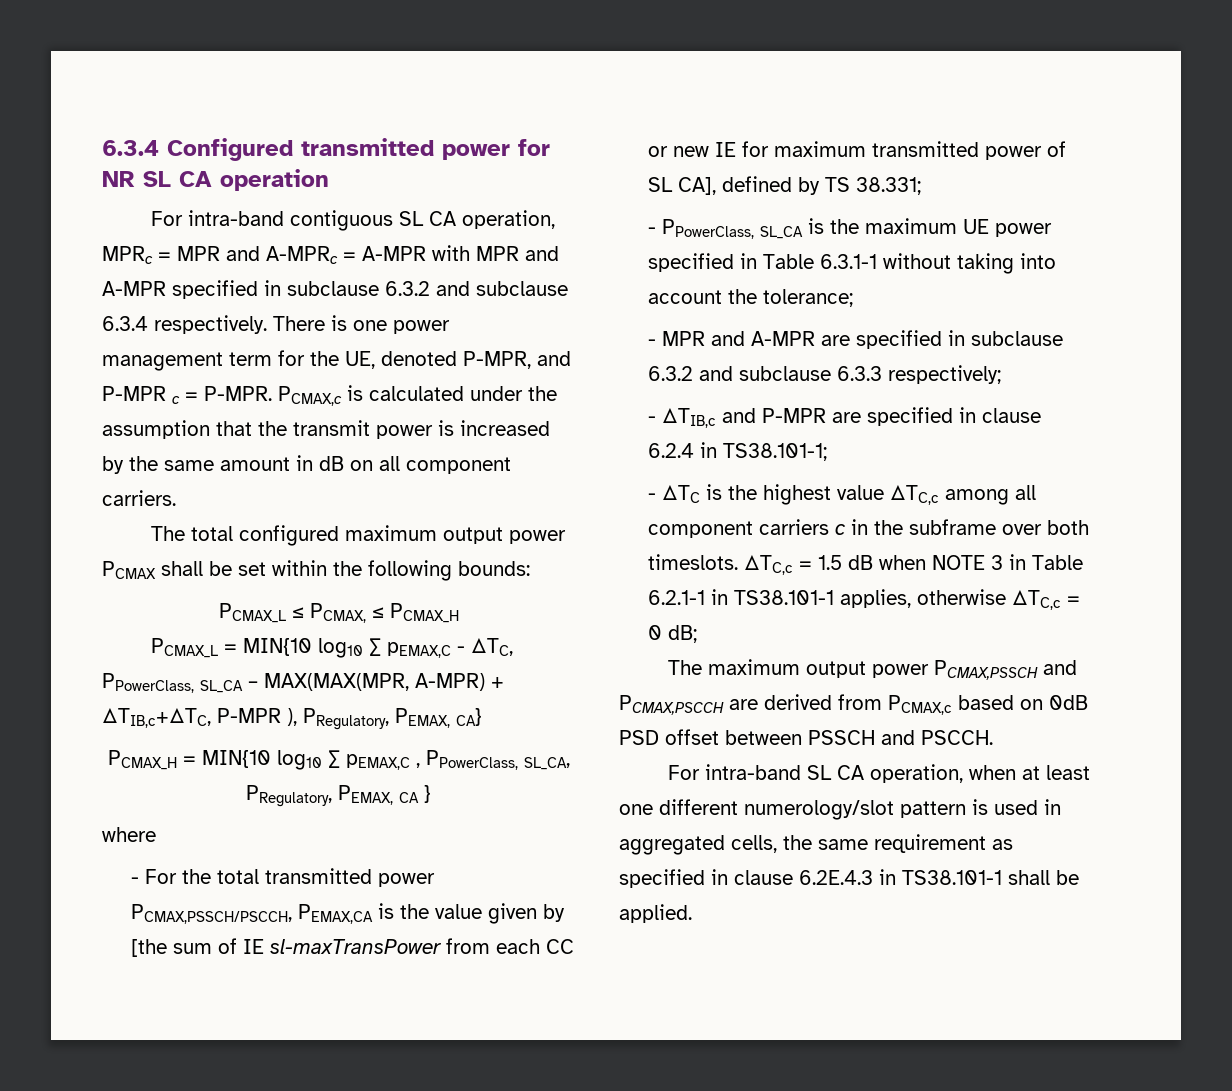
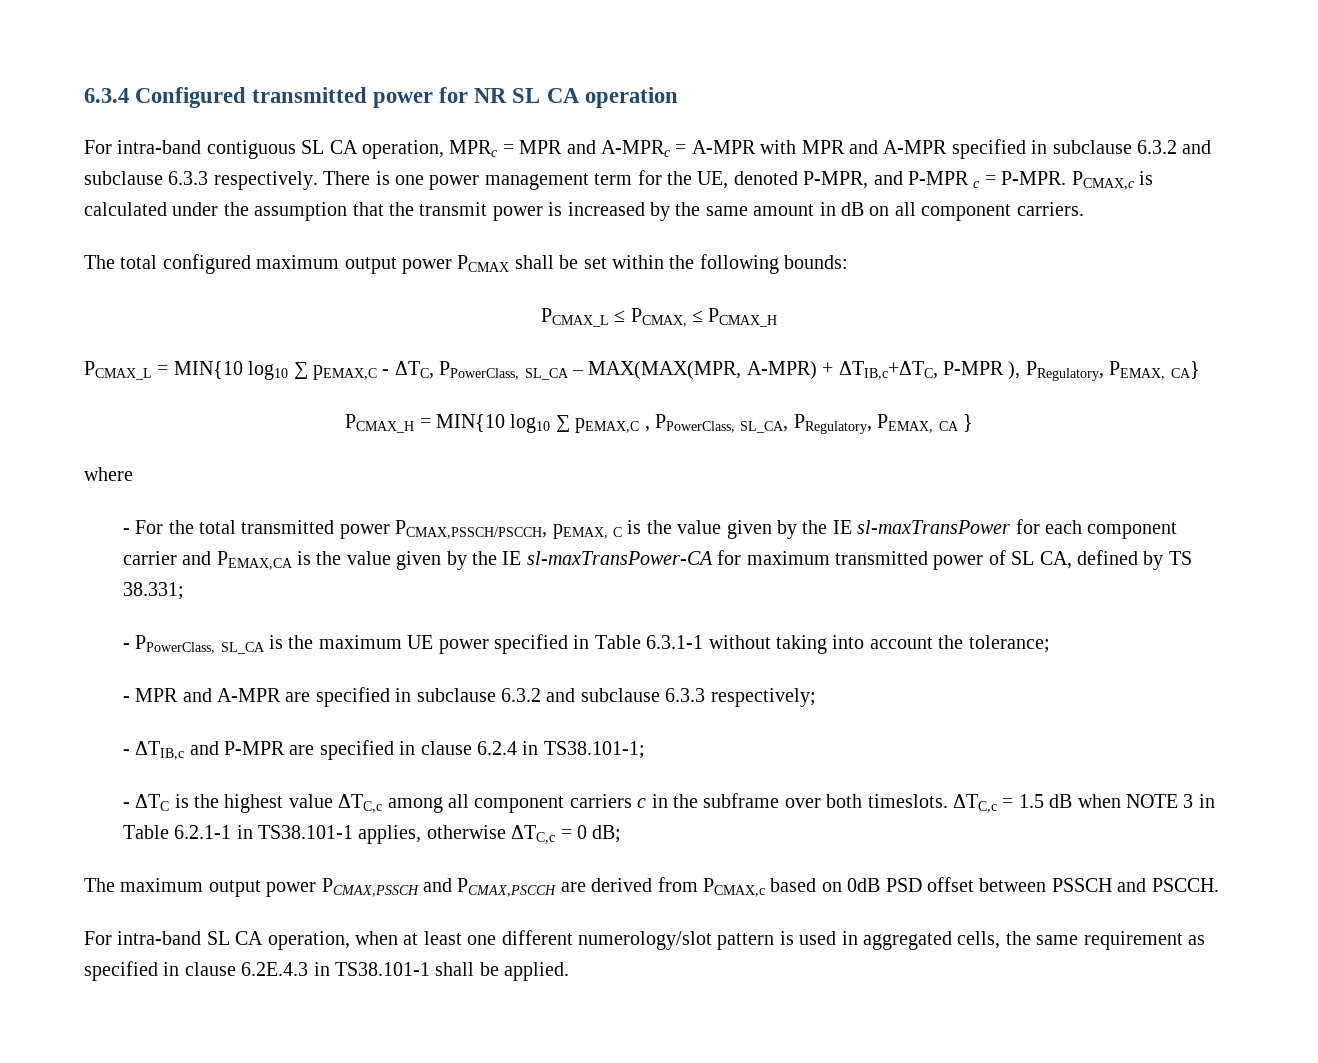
[102,316,148,331] 6.3.4 -> [168,171,209,185] 6.3.3
(293, 914) none -> [552,519,1178,539] [122,551,212,565] pEMAX, C is the value given by the IE sl-maxTransPower for each component carrier and
[131,938,575,957] [648,142,737,157] [the sum of IE sl-maxTransPower from each CC or new IE -> [471,551,713,565] the IE sl-maxTransPower-CA
[678,177,717,195] CA], -> [1039,551,1072,569] CA,

